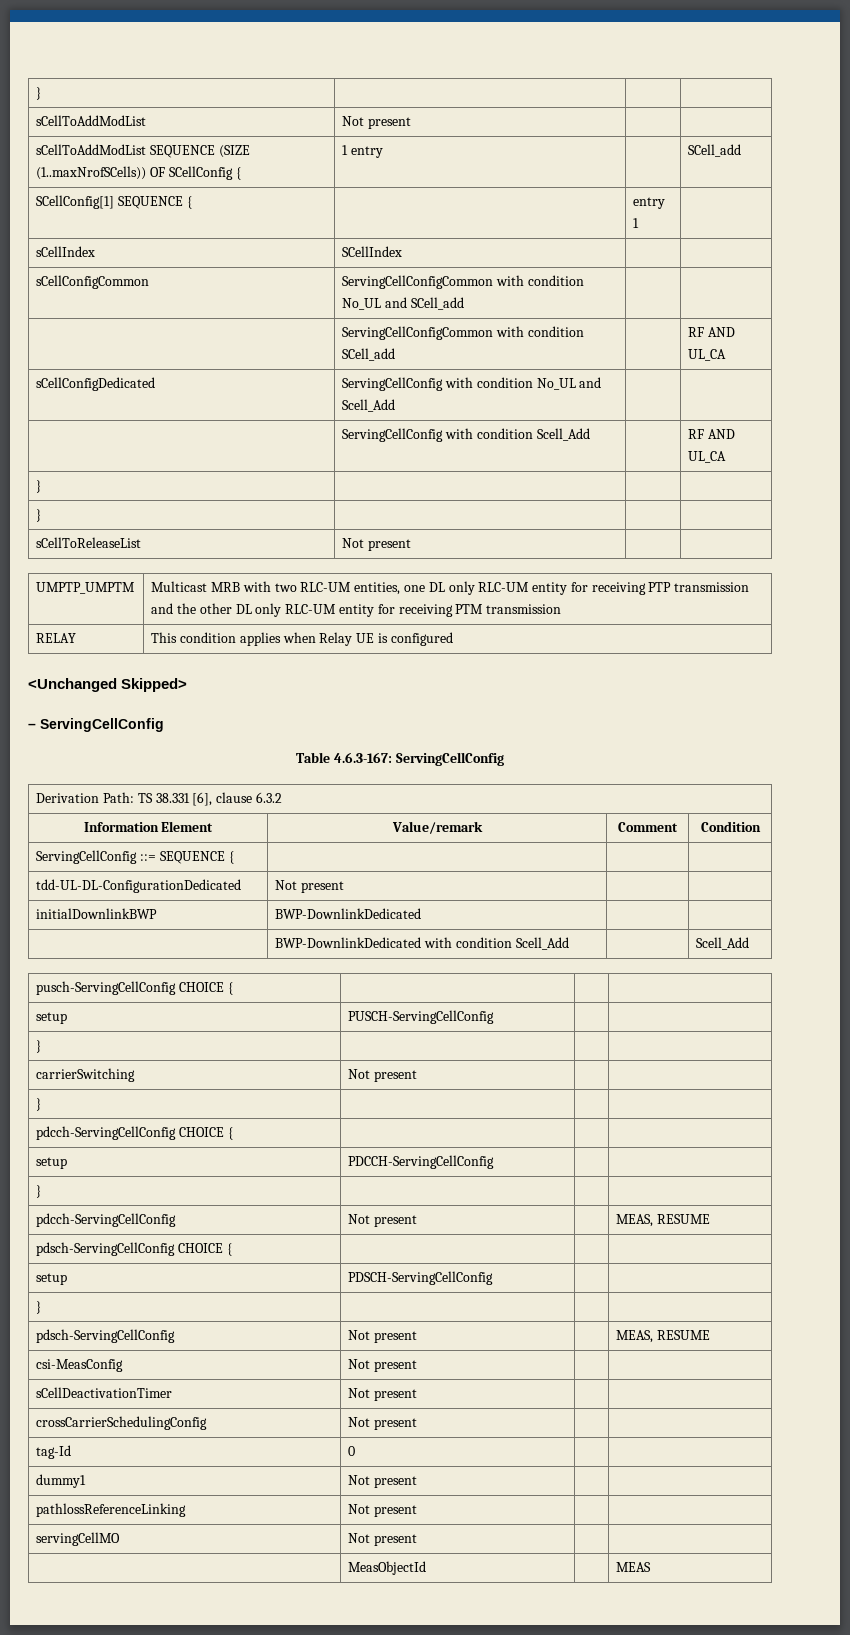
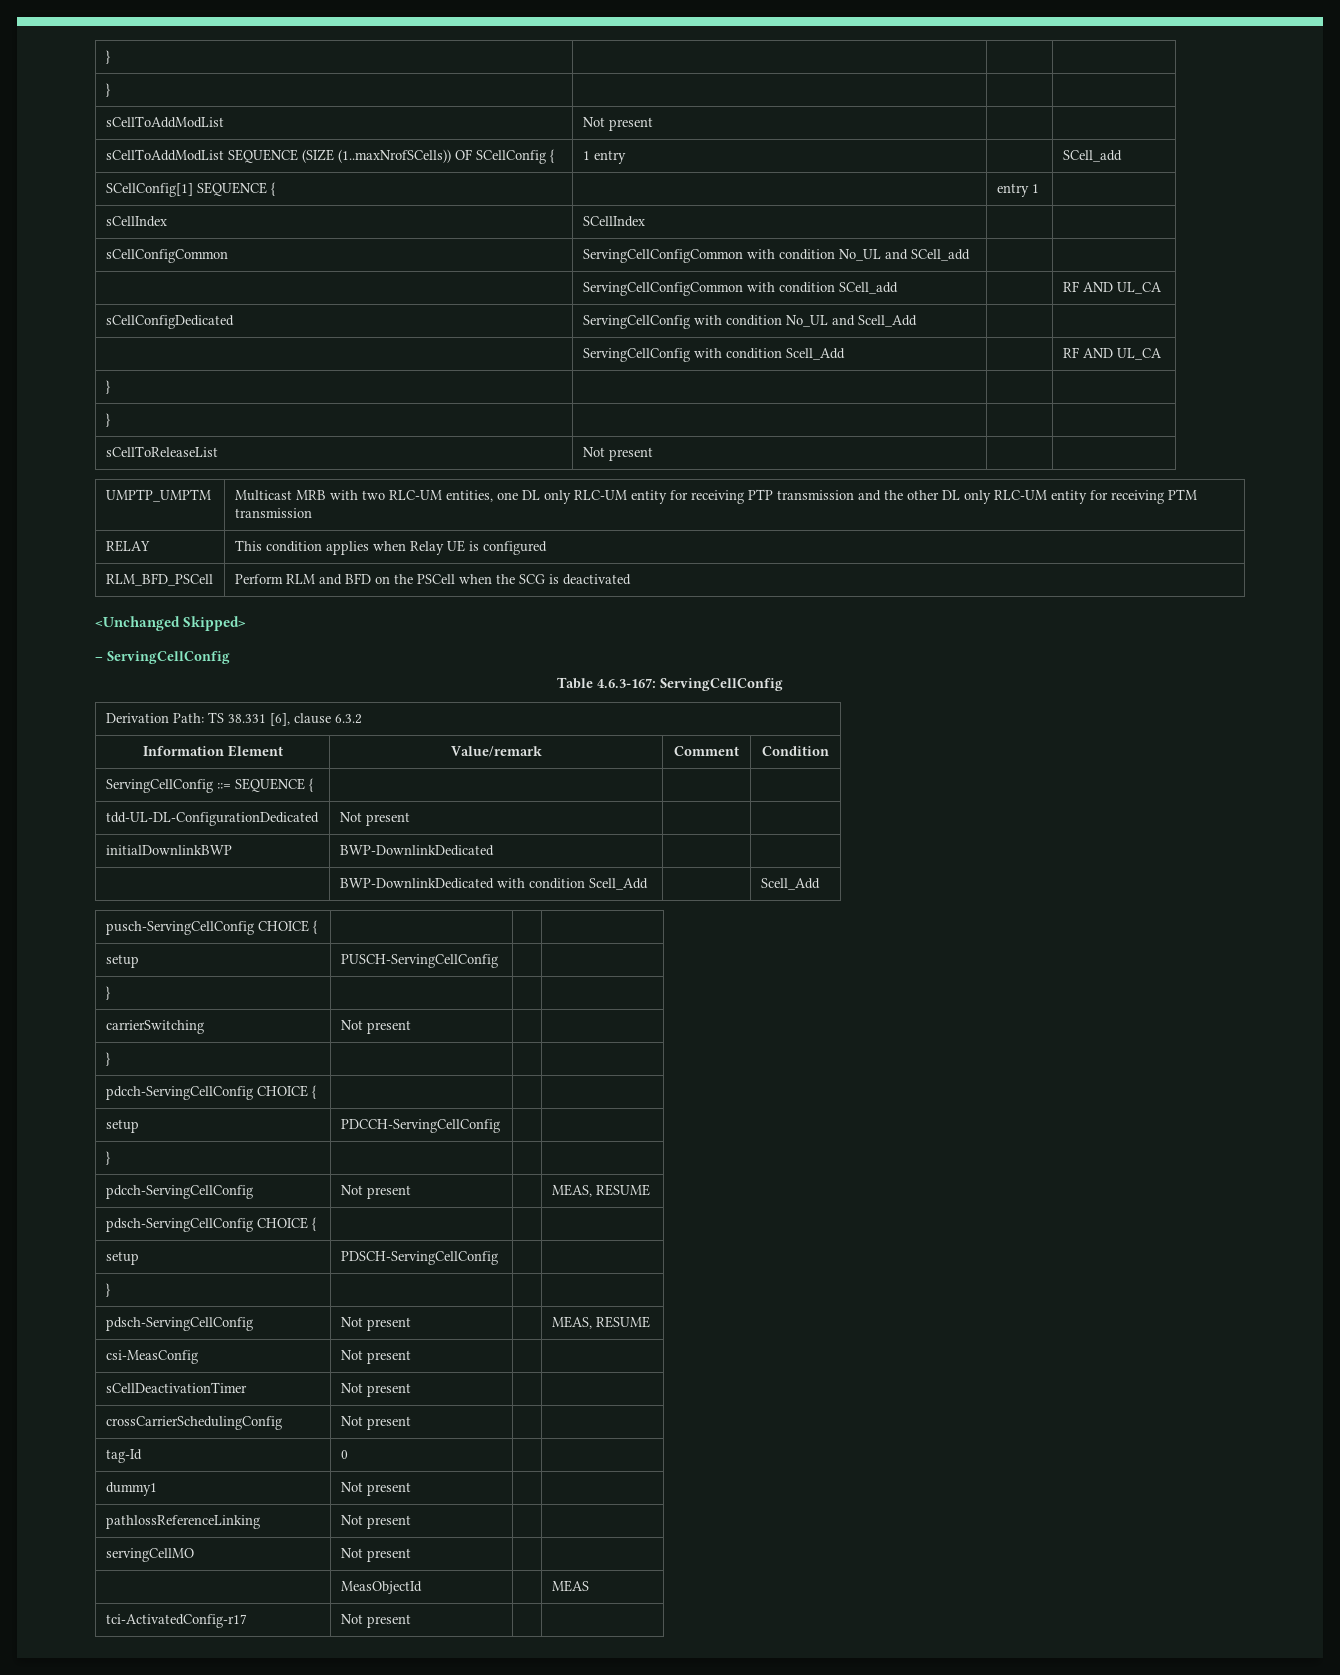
[36,87,42,100] } | | | -> [105,50,110,64] [105,83,110,97] } | | | // } | | |
(453, 639) none -> [105,573,213,586] [234,573,631,585] // RLM_BFD_PSCell | Perform RLM and BFD on the PSCell when the SCG is deactivated
(652, 1567) none -> [105,1614,247,1628] [340,1614,411,1628] // tci-ActivatedConfig-r17 | Not present | |

